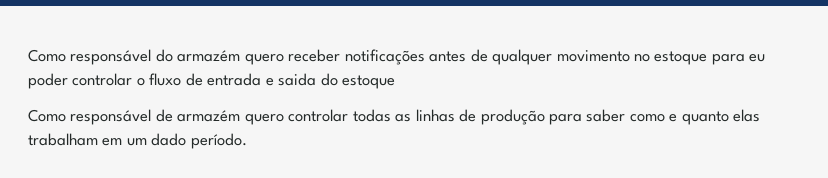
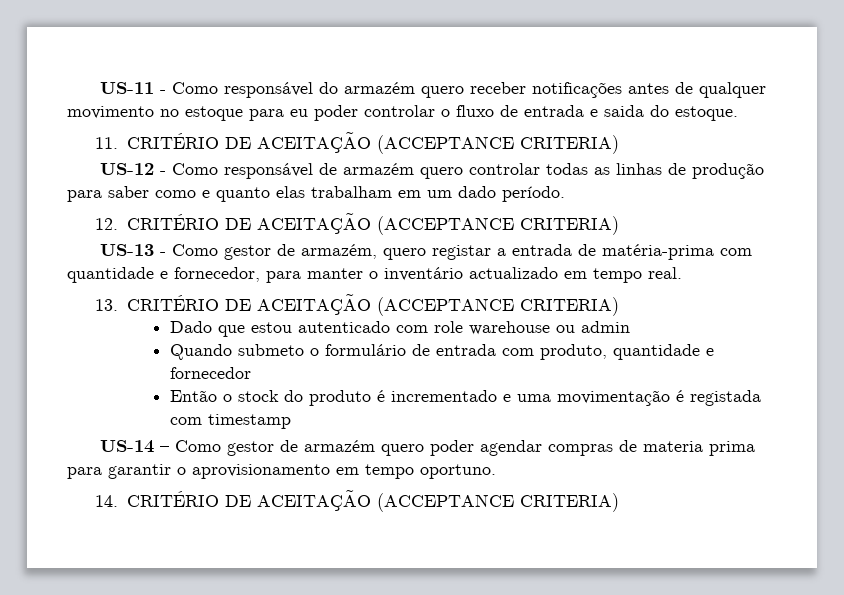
(28, 55) none -> [100,82,167,94] US-11 -
[342,75,396,89] estoque // -> [675,106,738,121] [94,131,619,154] [100,163,167,175] estoque. // 11. CRITÉRIO DE ACEITAÇÃO (ACCEPTANCE CRITERIA) // US-12 -
(247, 141) none -> [94,212,619,235] [100,244,753,260] [67,267,682,283] [94,293,619,316] [170,321,631,337] [170,344,715,360] [170,367,252,379] [170,390,762,406] [170,414,292,429] [100,440,756,456] [67,464,496,479] [94,489,619,512] // 12. CRITÉRIO DE ACEITAÇÃO (ACCEPTANCE CRITERIA) // US-13 - Como gestor de armazém, quero registar a entrada de matéria-prima com quantidade e fornecedor, para manter o inventário actualizado em tempo real. // 13. CRITÉRIO DE ACEITAÇÃO (ACCEPTANCE CRITERIA) // Dado que estou autenticado com role warehouse ou admin // Quando submeto o formulário de entrada com produto, quantidade e fornecedor // Então o stock do produto é incrementado e uma movimentação é registada com timestamp // US-14 – Como gestor de armazém quero poder agendar compras de materia prima para garantir o aprovisionamento em tempo oportuno. // 14. CRITÉRIO DE ACEITAÇÃO (ACCEPTANCE CRITERIA)

